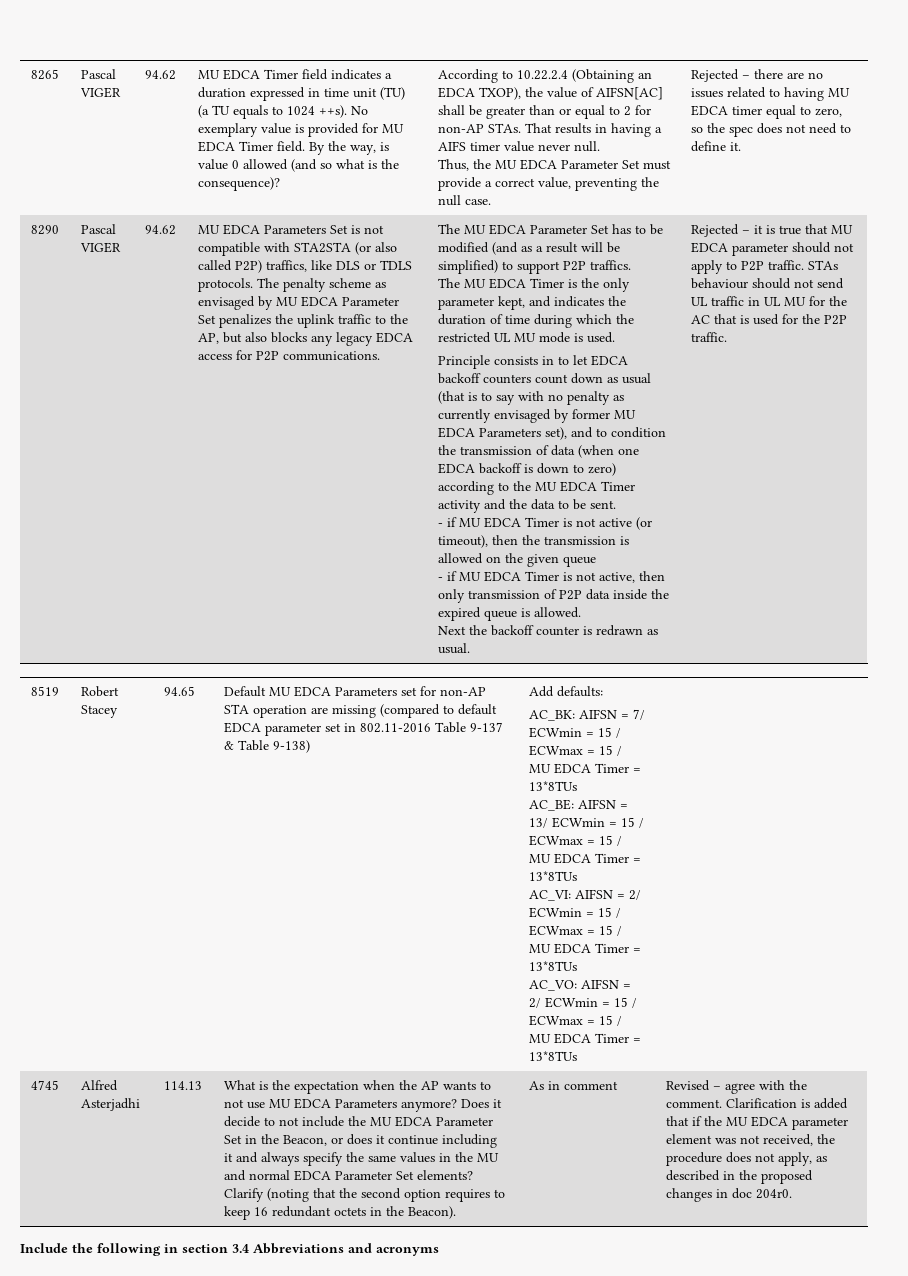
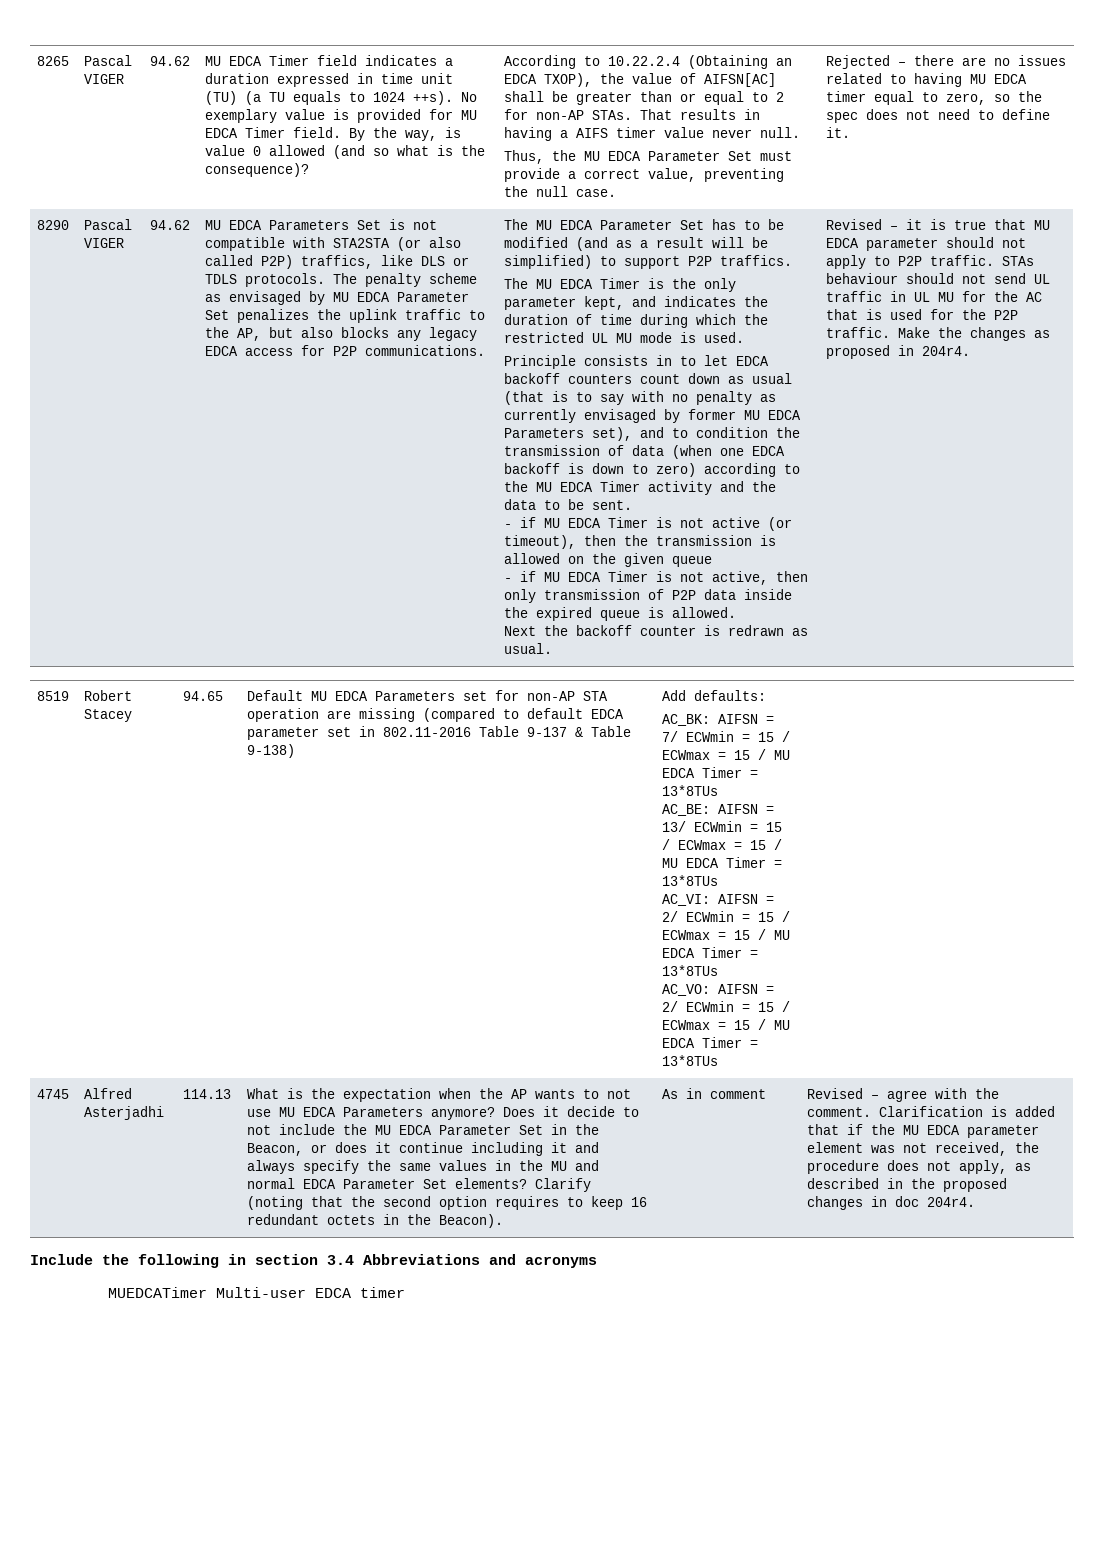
[690,224,739,237] Rejected -> [826,219,883,230] Revised
(727, 337) none -> [898,327,1051,341] [826,345,971,359] Make the changes as proposed in 204r4.
[755,1189,792,1199] 204r0. -> [927,1197,976,1207] 204r4.
(439, 1251) none -> [108,1287,406,1298] // MUEDCATimer Multi-user EDCA timer

